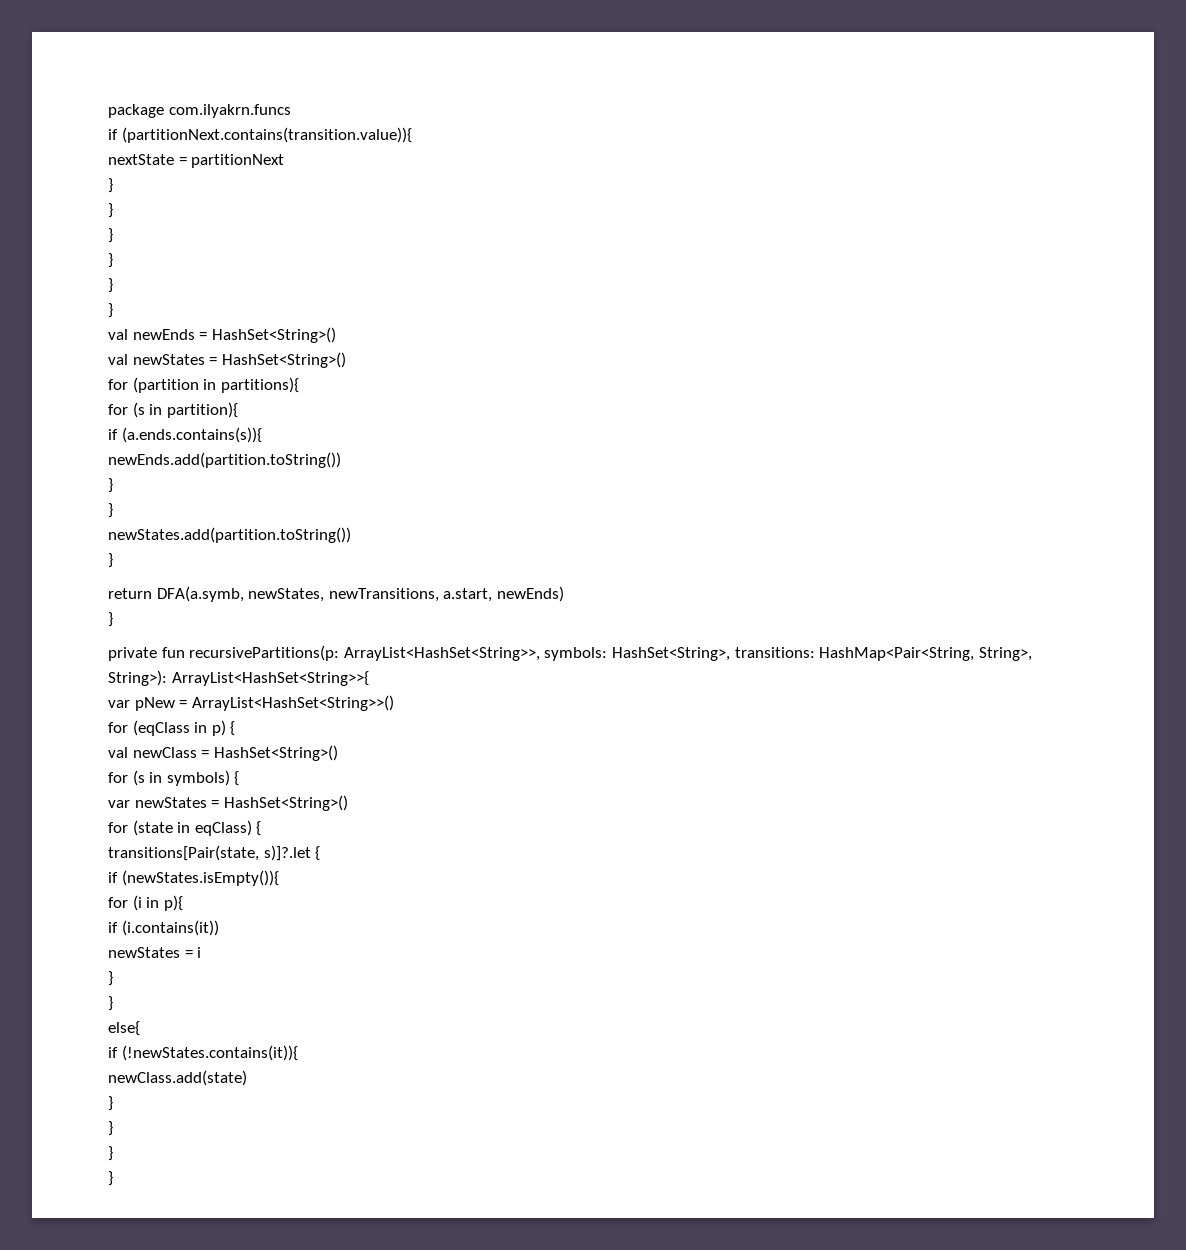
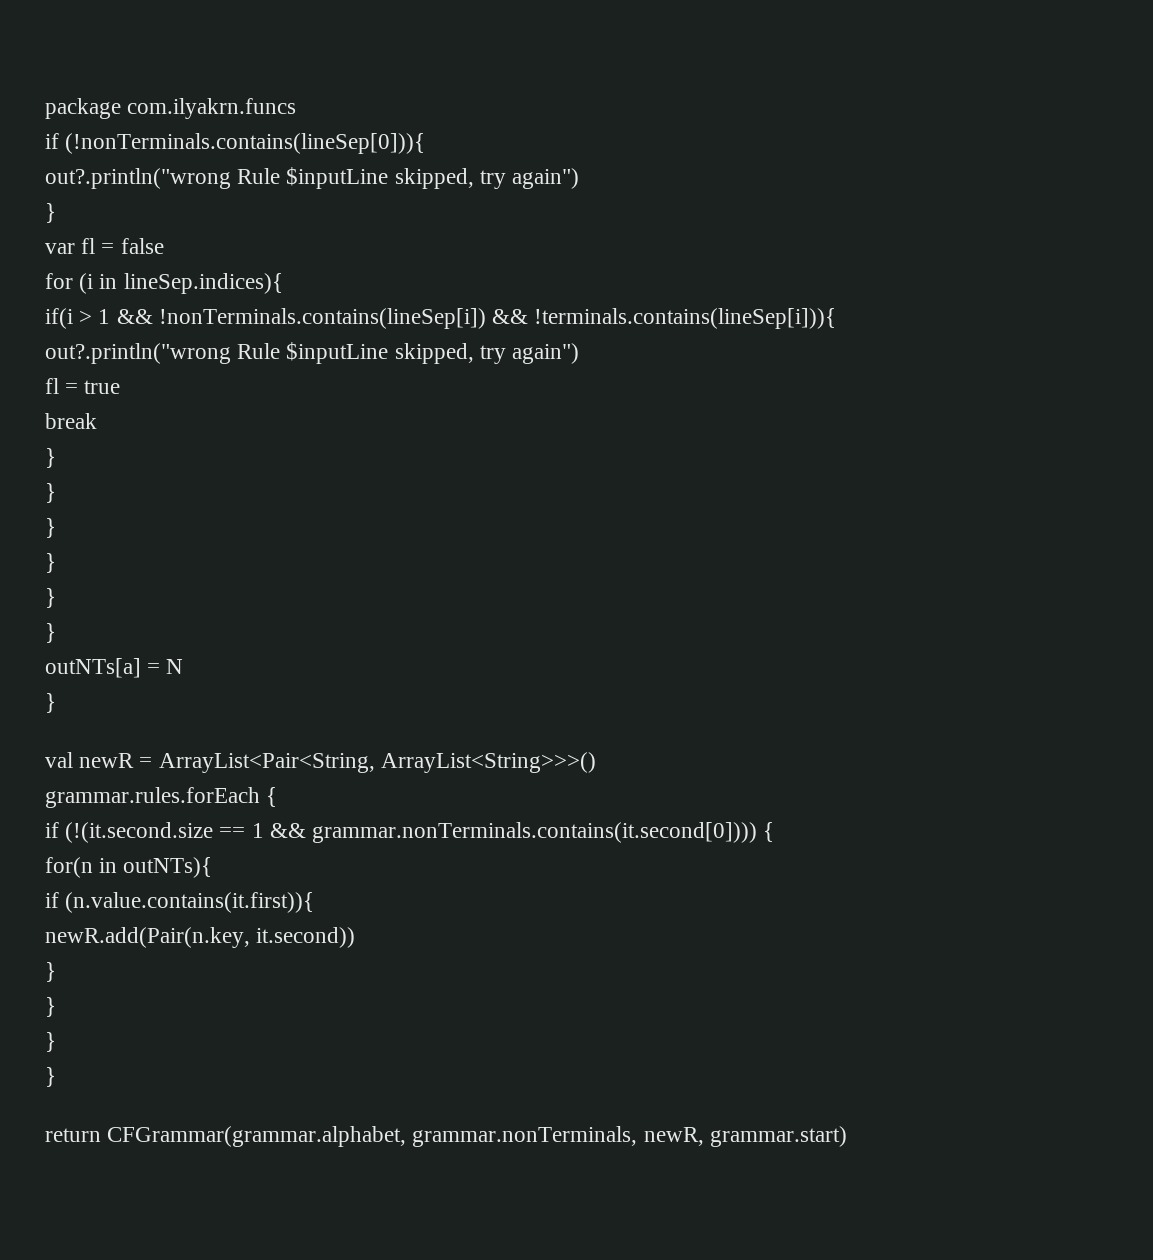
[121,127,412,143] [108,154,285,168] (partitionNext.contains(transition.value)){ // nextState = partitionNext -> [65,133,426,154] [45,167,580,189] [45,203,56,223] [45,238,164,254] [45,273,283,294] [45,308,837,329] [45,342,580,364] [45,378,121,394] [45,413,97,429] (!nonTerminals.contains(lineSep[0])){ // out?.println("wrong Rule $inputLine skipped, try again") // } // var fl = false // for (i in lineSep.indices){ // if(i > 1 && !nonTerminals.contains(lineSep[i]) && !terminals.contains(lineSep[i])){ // out?.println("wrong Rule $inputLine skipped, try again") // fl = true // break
[108,327,336,343] [108,352,346,368] [108,377,299,393] [108,402,238,418] [108,427,262,443] [108,452,341,468] [108,478,113,493] [108,503,113,518] [108,527,351,543] [108,553,113,568] [108,586,564,602] [108,612,113,627] [108,645,1032,661] [108,670,369,686] [108,695,394,711] [108,720,236,736] [108,745,338,761] [108,770,240,786] [108,795,348,811] [108,820,262,836] [108,845,321,861] [108,870,279,886] [108,895,183,911] [108,920,219,936] [108,947,202,958] [108,971,113,986] [108,996,113,1011] [108,1021,140,1036] [108,1045,298,1061] [108,1070,247,1086] [108,1096,113,1111] [108,1121,113,1136] [108,1146,113,1161] [108,1171,113,1186] val newEnds = HashSet<String>() // val newStates = HashSet<String>() // for (partition in partitions){ // for (s in partition){ // if (a.ends.contains(s)){ // newEnds.add(partition.toString()) // } // } // newStates.add(partition.toString()) // } // return DFA(a.symb, newStates, newTransitions, a.start, newEnds) // } // private fun recursivePartitions(p: ArrayList<HashSet<String>>, symbols: HashSet<String>, transitions: HashMap<Pair<String, String>, String>): ArrayList<HashSet<String>>{ // var pNew = ArrayList<HashSet<String>>() // for (eqClass in p) { // val newClass = HashSet<String>() // for (s in symbols) { // var newStates = HashSet<String>() // for (state in eqClass) { // transitions[Pair(state, s)]?.let { // if (newStates.isEmpty()){ // for (i in p){ // if (i.contains(it)) // newStates = i // } // } // else{ // if (!newStates.contains(it)){ // newClass.add(state) // } // } // } // } -> [45,658,184,678] [45,693,56,713] [45,752,596,773] [45,787,278,808] [45,822,775,843] [45,857,213,878] [45,892,315,913] [45,927,356,948] [45,962,56,982] [45,997,56,1017] [45,1032,56,1052] [45,1067,56,1087] [45,1126,847,1147] outNTs[a] = N // } // val newR = ArrayList<Pair<String, ArrayList<String>>>() // grammar.rules.forEach { // if (!(it.second.size == 1 && grammar.nonTerminals.contains(it.second[0]))) { // for(n in outNTs){ // if (n.value.contains(it.first)){ // newR.add(Pair(n.key, it.second)) // } // } // } // } // return CFGrammar(grammar.alphabet, grammar.nonTerminals, newR, grammar.start)

